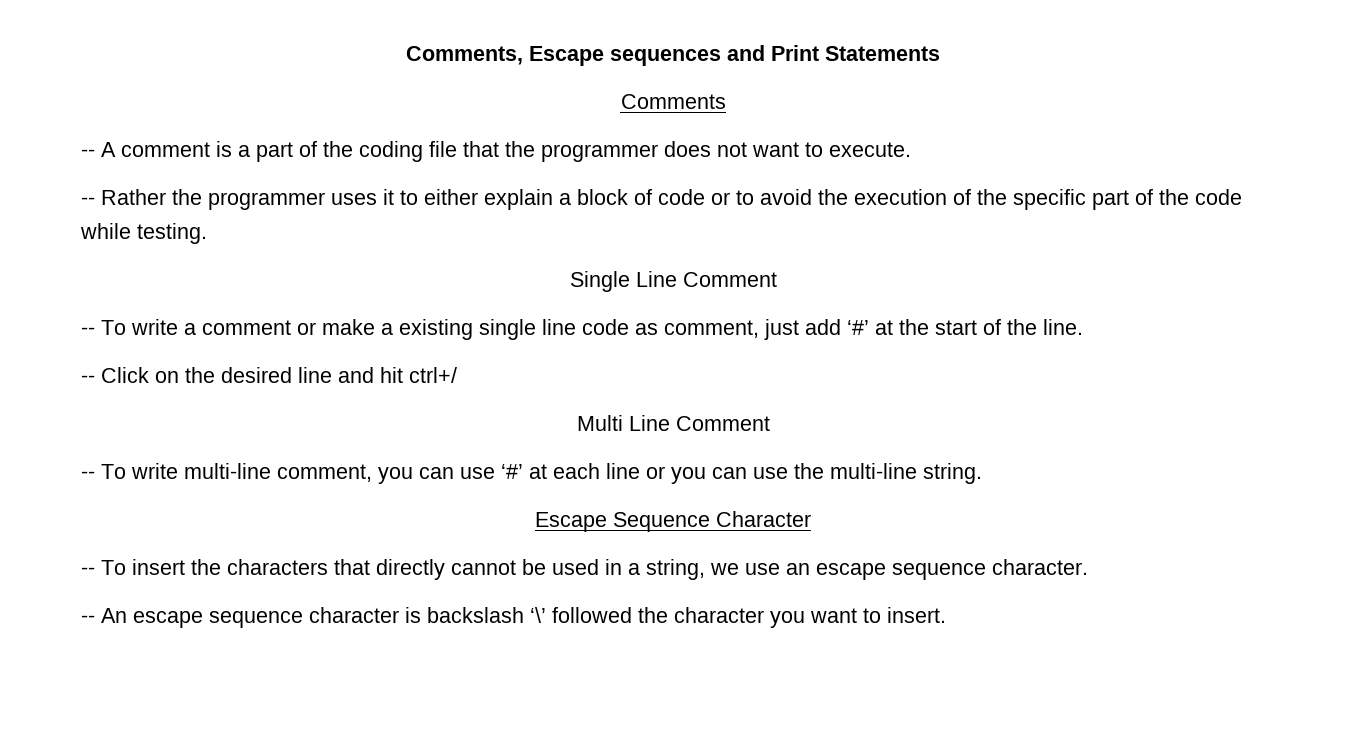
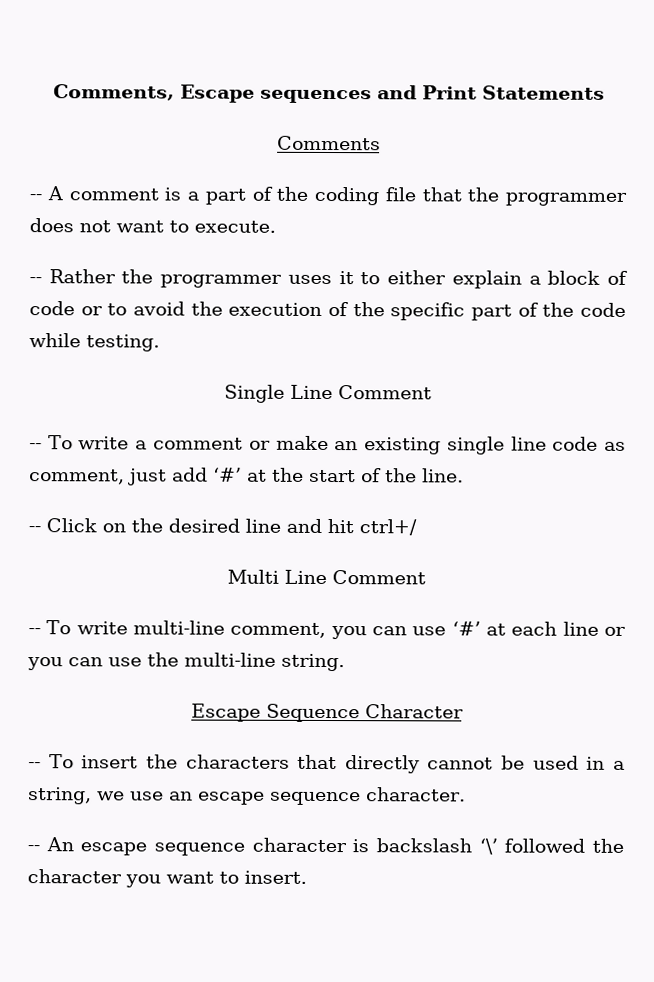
[381,323,393,335] a -> [334,441,359,451] an

